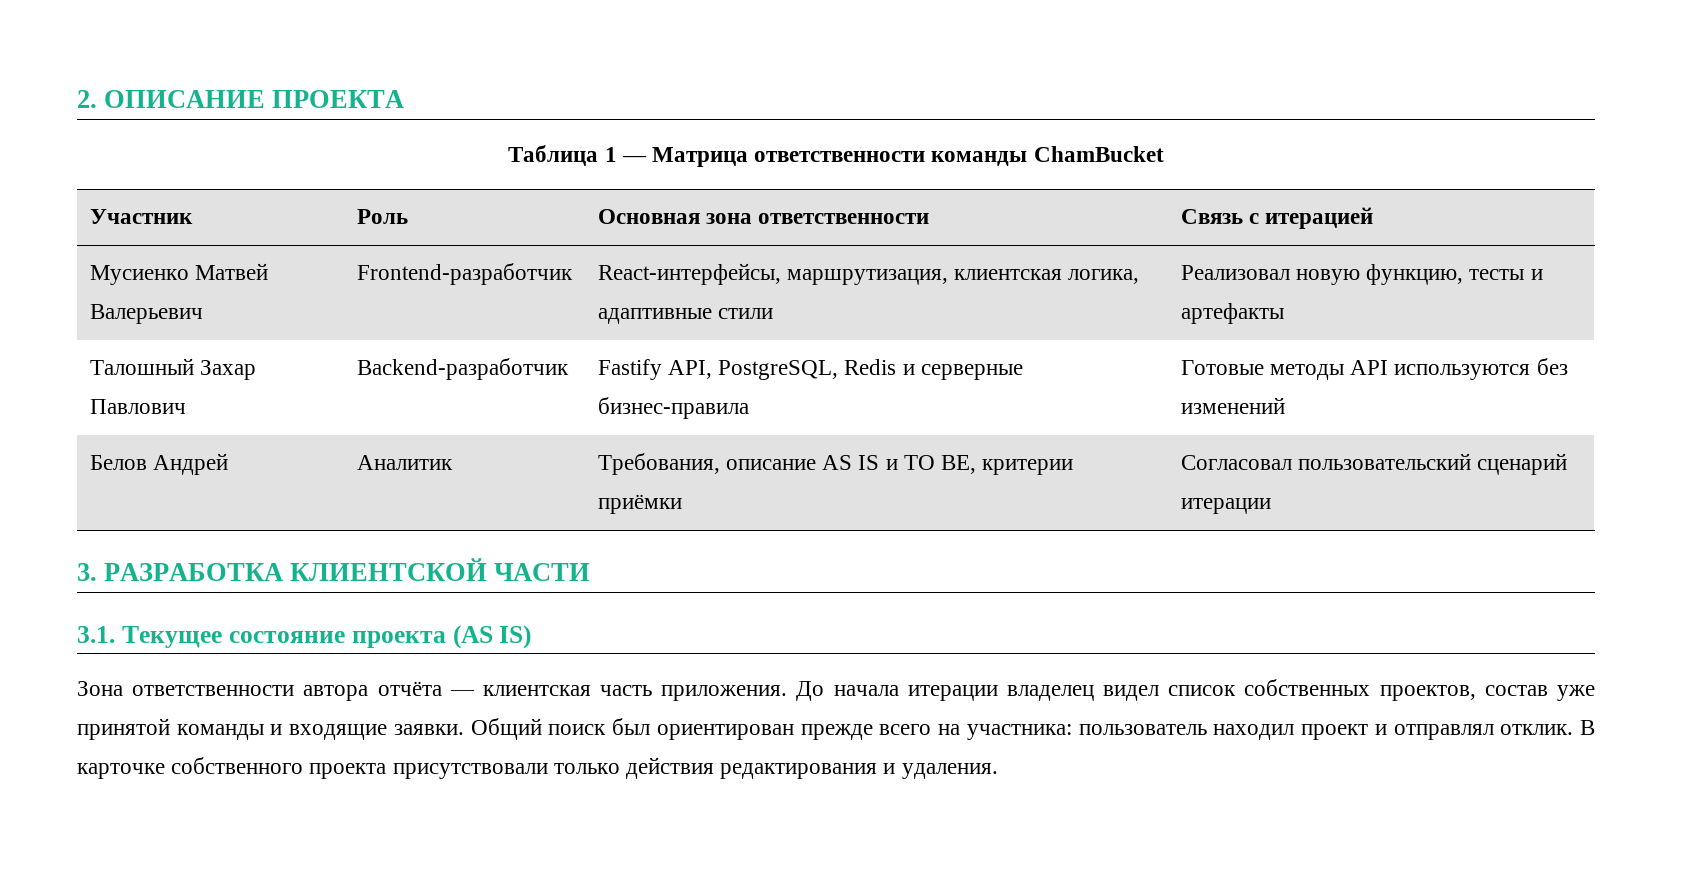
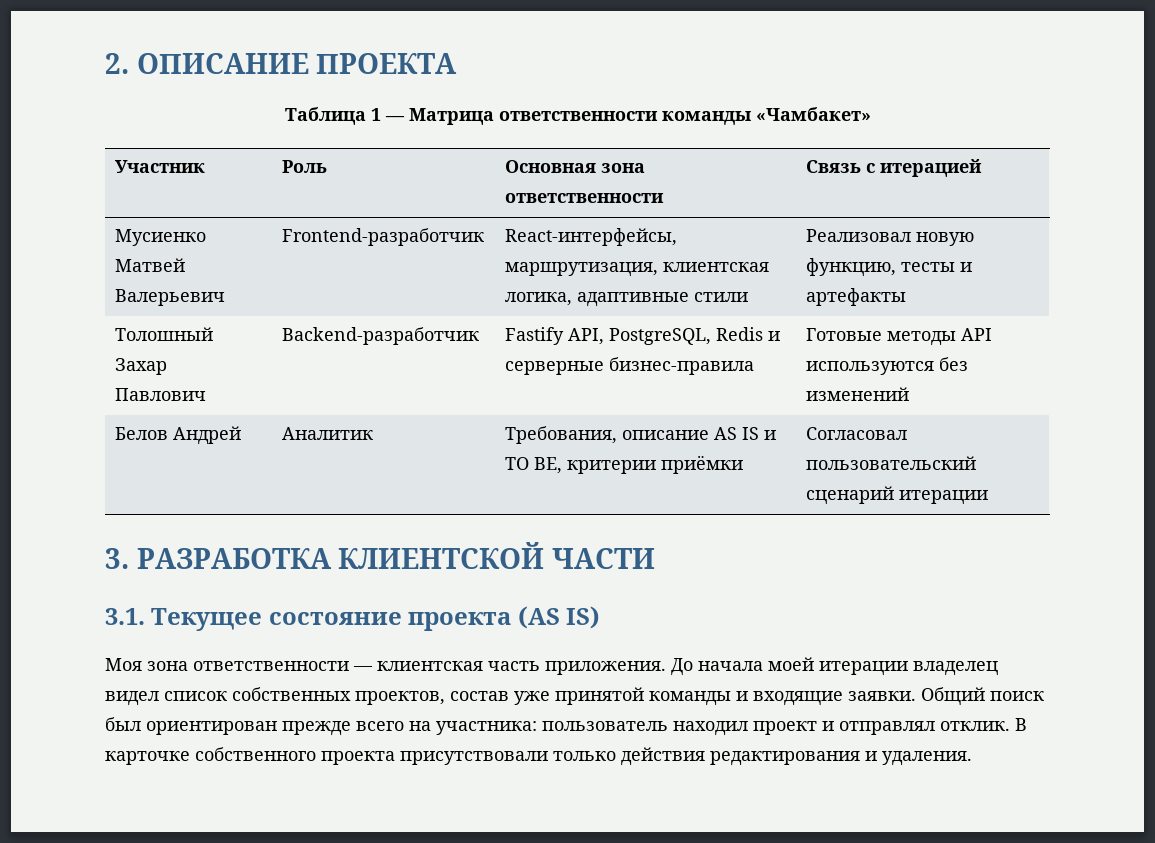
[1033,146,1164,162] ChamBucket -> [755,107,871,121] «Чамбакет»
[89,358,194,375] Талошный -> [115,327,214,341] Толошный
[77,681,442,701] Зона ответственности автора отчёта -> [105,658,349,671] Моя зона ответственности
(899, 690) none -> [768,657,814,671] моей

